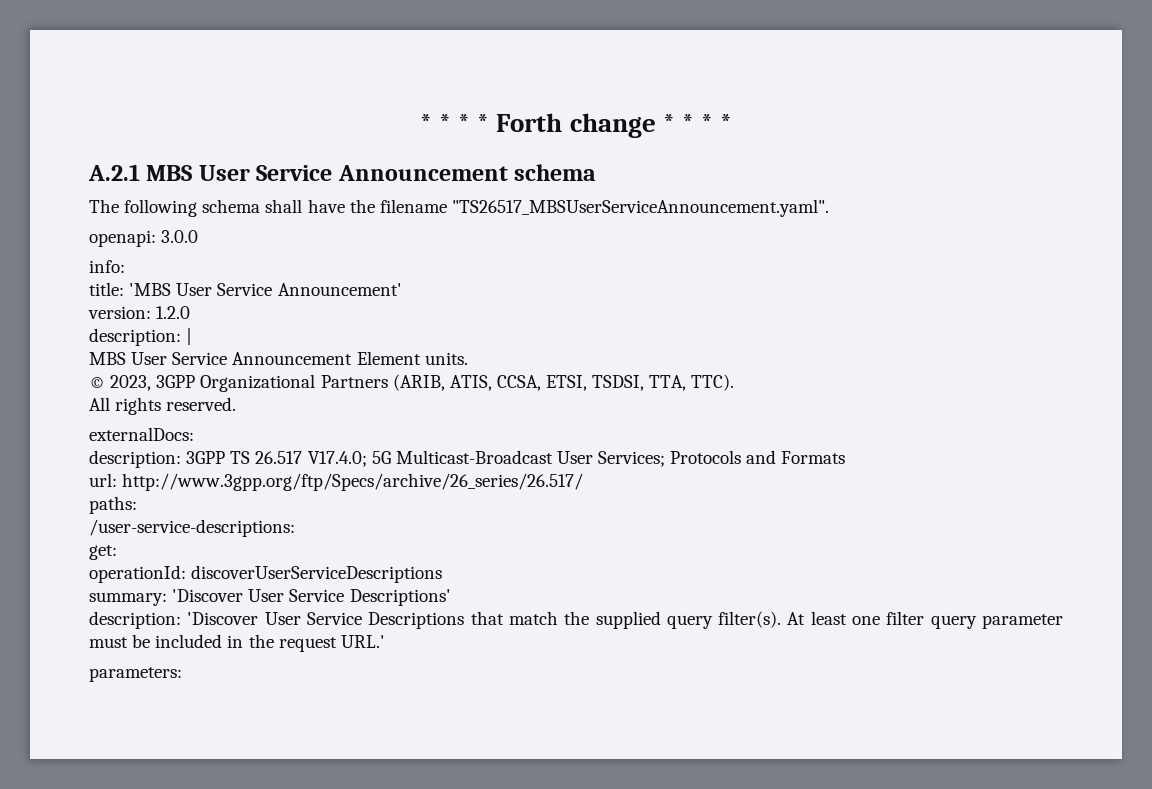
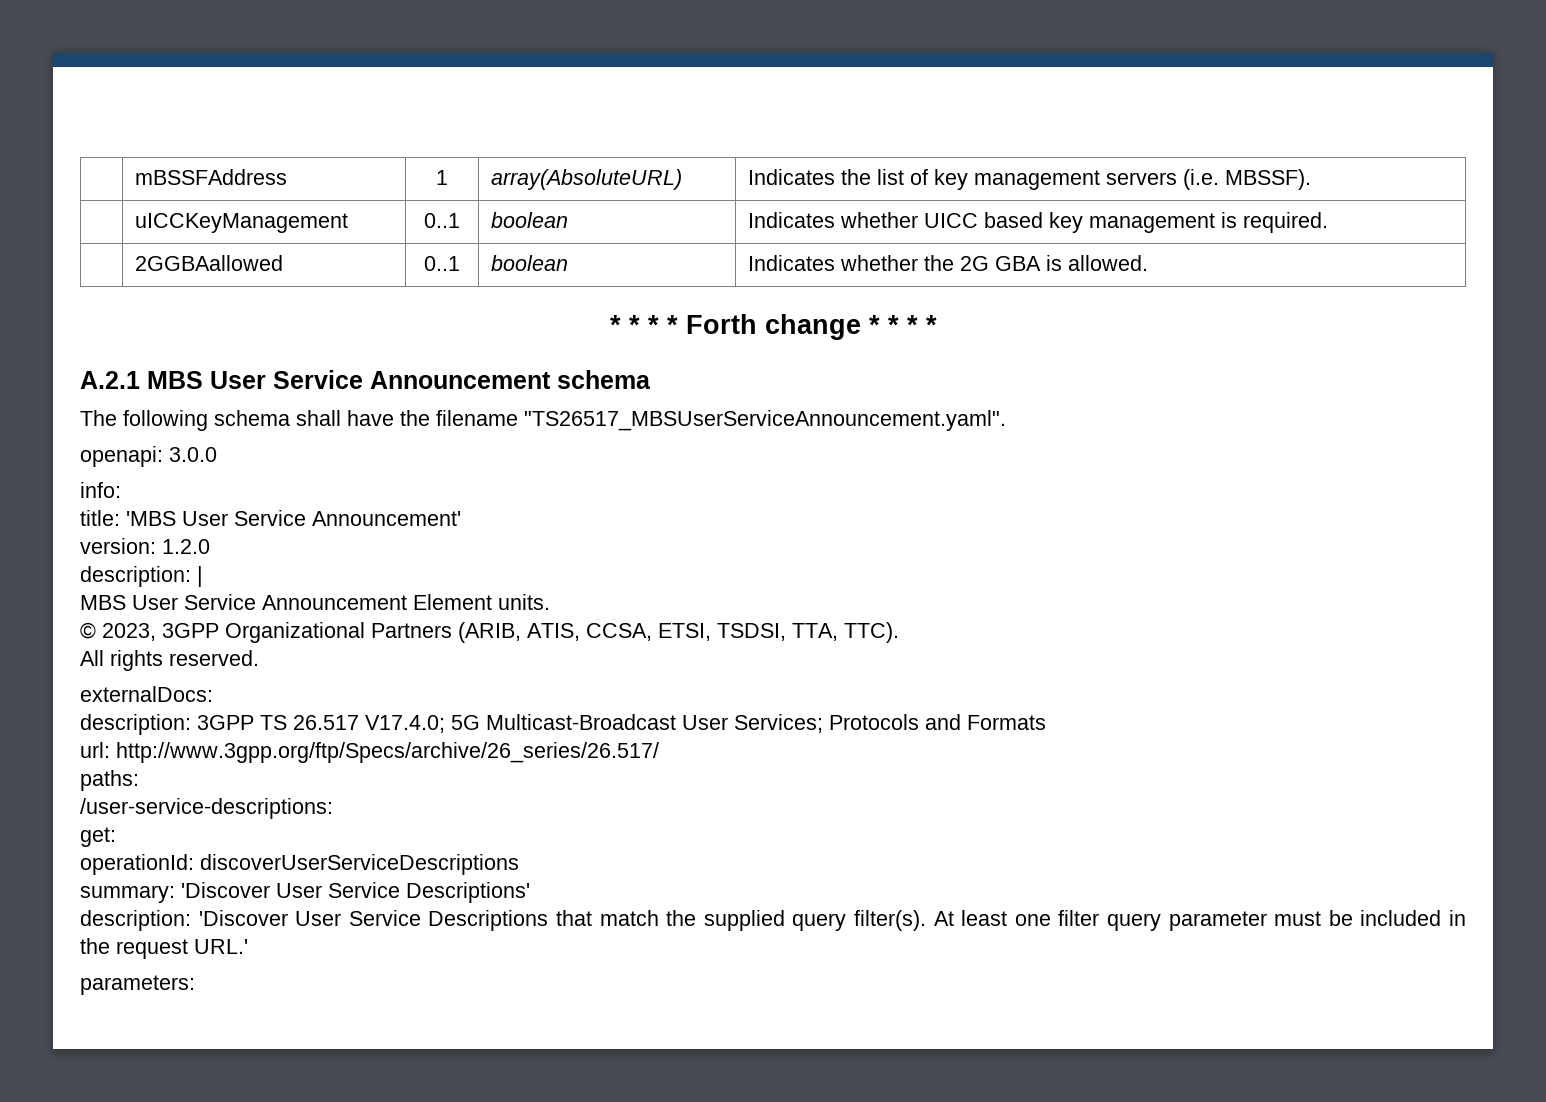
(419, 123) none -> [134,169,287,185] [436,170,448,185] [490,169,682,190] [747,169,1311,190] [134,213,348,233] [424,213,460,228] [490,212,568,228] [747,212,1328,233] [134,255,283,271] [424,256,460,271] [490,255,568,271] [747,255,1148,271] | mBSSFAddress | 1 | array(AbsoluteURL) | Indicates the list of key management servers (i.e. MBSSF). // | uICCKeyManagement | 0..1 | boolean | Indicates whether UICC based key management is required. // | 2GGBAallowed | 0..1 | boolean | Indicates whether the 2G GBA is allowed. //

